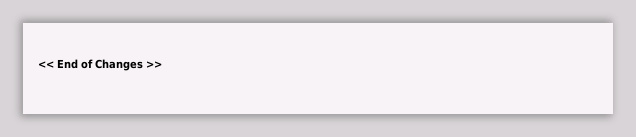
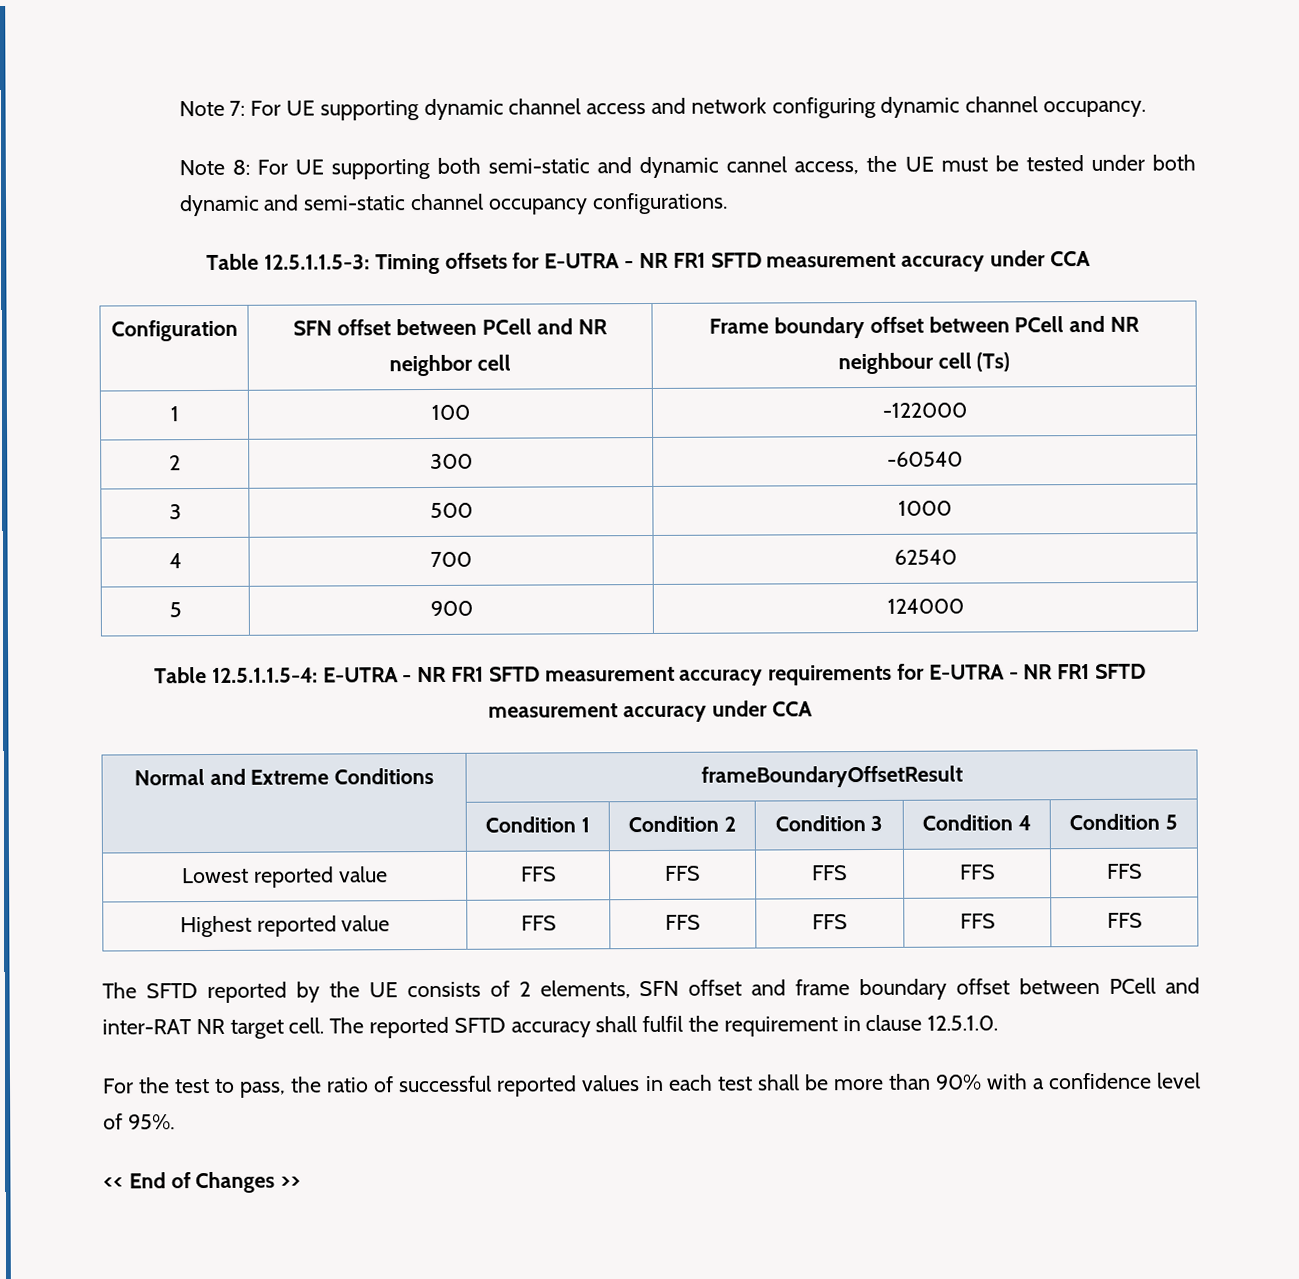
(38, 64) none -> [178,96,1146,121] [178,154,1197,180] [178,192,728,217] [206,250,1091,275] [110,319,238,342] [293,318,608,336] [389,354,511,377] [709,315,1140,339] [837,352,1011,375] [169,406,180,422] [430,404,471,420] [881,402,967,418] [169,455,181,471] [429,453,473,469] [886,451,963,467] [168,504,182,520] [429,502,473,518] [897,500,952,516] [168,553,182,569] [430,551,473,567] [893,549,957,565] [168,602,182,618] [429,600,473,616] [886,598,964,614] [153,663,1147,686] [488,700,813,723] [133,767,435,786] [700,765,963,788] [485,816,590,833] [628,815,736,833] [774,815,884,832] [922,814,1031,831] [1069,813,1178,831] [182,866,388,888] [520,866,557,882] [665,865,701,881] [812,865,848,881] [959,864,996,880] [1106,863,1143,879] [179,915,391,938] [520,915,557,931] [665,914,701,930] [812,914,848,930] [959,913,996,929] [1106,912,1143,928] [102,977,1200,1004] [102,1014,999,1039] [102,1072,1201,1098] [103,1113,175,1130] Note 7: For UE supporting dynamic channel access and network configuring dynamic channel occupancy. // Note 8: For UE supporting both semi-static and dynamic cannel access, the UE must be tested under both dynamic and semi-static channel occupancy configurations. // Table 12.5.1.1.5-3: Timing offsets for E-UTRA - NR FR1 SFTD measurement accuracy under CCA // Configuration | SFN offset between PCell and NR neighbor cell | Frame boundary offset between PCell and NR neighbour cell (Ts) // 1 | 100 | -122000 // 2 | 300 | -60540 // 3 | 500 | 1000 // 4 | 700 | 62540 // 5 | 900 | 124000 // Table 12.5.1.1.5-4: E-UTRA - NR FR1 SFTD measurement accuracy requirements for E-UTRA - NR FR1 SFTD measurement accuracy under CCA // Normal and Extreme Conditions | frameBoundaryOffsetResult // | Condition 1 | Condition 2 | Condition 3 | Condition 4 | Condition 5 // Lowest reported value | FFS | FFS | FFS | FFS | FFS // Highest reported value | FFS | FFS | FFS | FFS | FFS // The SFTD reported by the UE consists of 2 elements, SFN offset and frame boundary offset between PCell and inter-RAT NR target cell. The reported SFTD accuracy shall fulfil the requirement in clause 12.5.1.0. // For the test to pass, the ratio of successful reported values in each test shall be more than 90% with a confidence level of 95%. //

